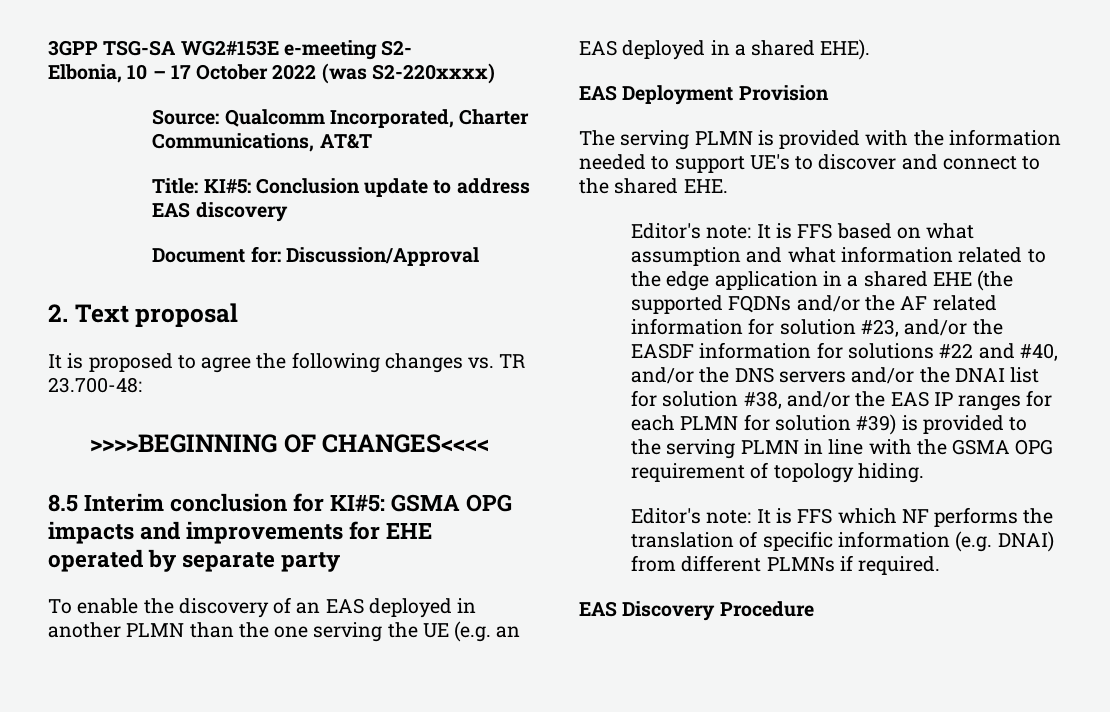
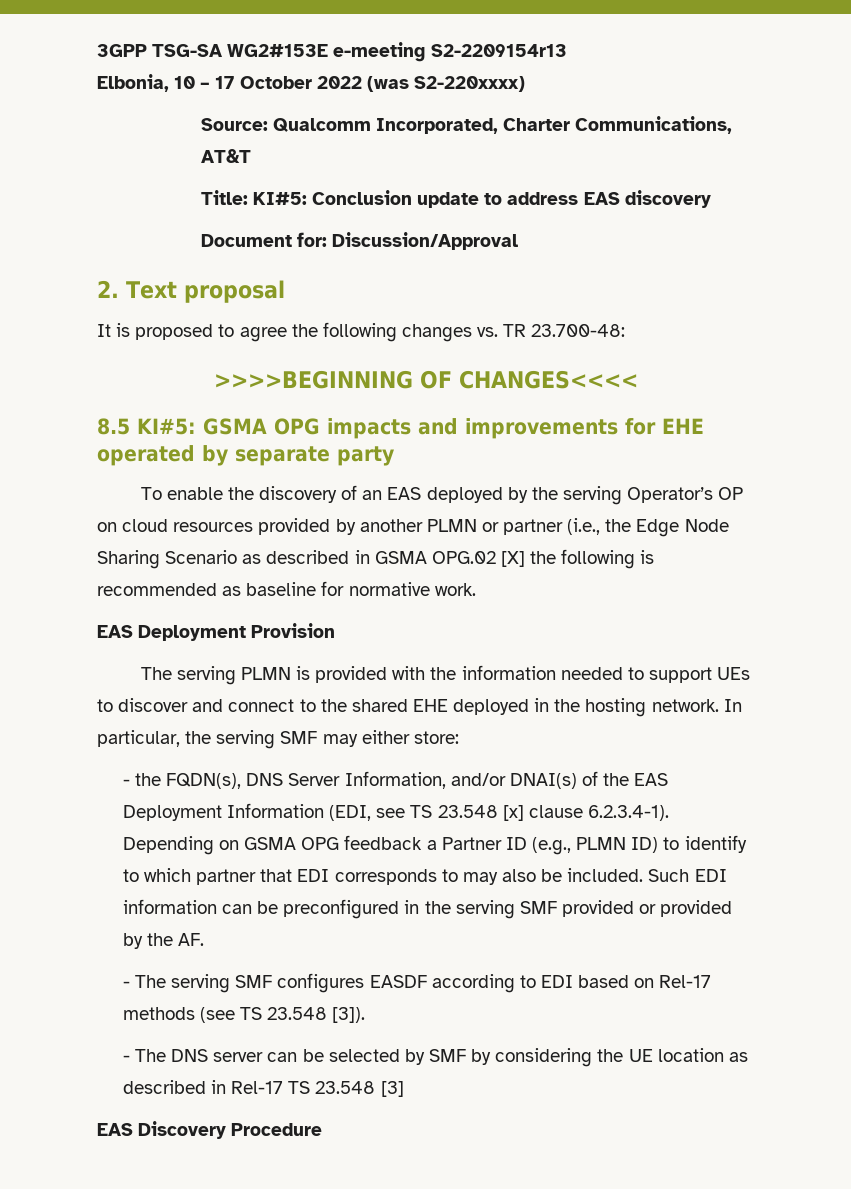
[381,40,413,56] S2- -> [430,44,567,57] S2-2209154r13
[84,493,325,512] Interim conclusion for -> (130, 426) none
[457,598,477,613] [48,621,521,642] [579,39,871,60] in another PLMN than the one serving the UE (e.g. an EAS deployed in a shared EHE). -> [507,486,744,505] [97,518,729,537] [97,549,655,569] [97,581,476,596] by the serving Operator’s OP on cloud resources provided by another PLMN or partner (i.e., the Edge Node Sharing Scenario as described in GSMA OPG.02 [X] the following is recommended as baseline for normative work.
[749,154,790,170] UE's -> [717,667,751,680] UEs
[683,179,728,193] [631,223,975,239] [631,246,1046,266] [631,270,1014,291] [631,295,997,314] [631,318,1003,337] [631,342,1058,361] [631,367,1040,384] [631,390,1053,411] [631,414,1028,435] [631,439,1054,459] [631,462,924,483] [631,507,1054,527] [631,531,1054,552] [631,555,941,575] EHE. // Editor's note: It is FFS based on what assumption and what information related to the edge application in a shared EHE (the supported FQDNs and/or the AF related information for solution #23, and/or the EASDF information for solutions #22 and #40, and/or the DNS servers and/or the DNAI list for solution #38, and/or the EAS IP ranges for each PLMN for solution #39) is provided to the serving PLMN in line with the GSMA OPG requirement of topology hiding. // Editor's note: It is FFS which NF performs the translation of specific information (e.g. DNAI) from different PLMNs if required. -> [412,698,742,717] [97,730,459,749] [122,771,669,789] [122,803,669,821] [122,835,747,855] [122,868,727,885] [122,899,733,919] [122,933,205,949] [122,973,712,993] [122,1007,366,1023] [122,1048,748,1067] [122,1080,404,1097] EHE deployed in the hosting network. In particular, the serving SMF may either store: // - the FQDN(s), DNS Server Information, and/or DNAI(s) of the EAS Deployment Information (EDI, see TS 23.548 [x] clause 6.2.3.4-1). Depending on GSMA OPG feedback a Partner ID (e.g., PLMN ID) to identify to which partner that EDI corresponds to may also be included. Such EDI information can be preconfigured in the serving SMF provided or provided by the AF. // - The serving SMF configures EASDF according to EDI based on Rel-17 methods (see TS 23.548 [3]). // - The DNS server can be selected by SMF by considering the UE location as described in Rel-17 TS 23.548 [3]

